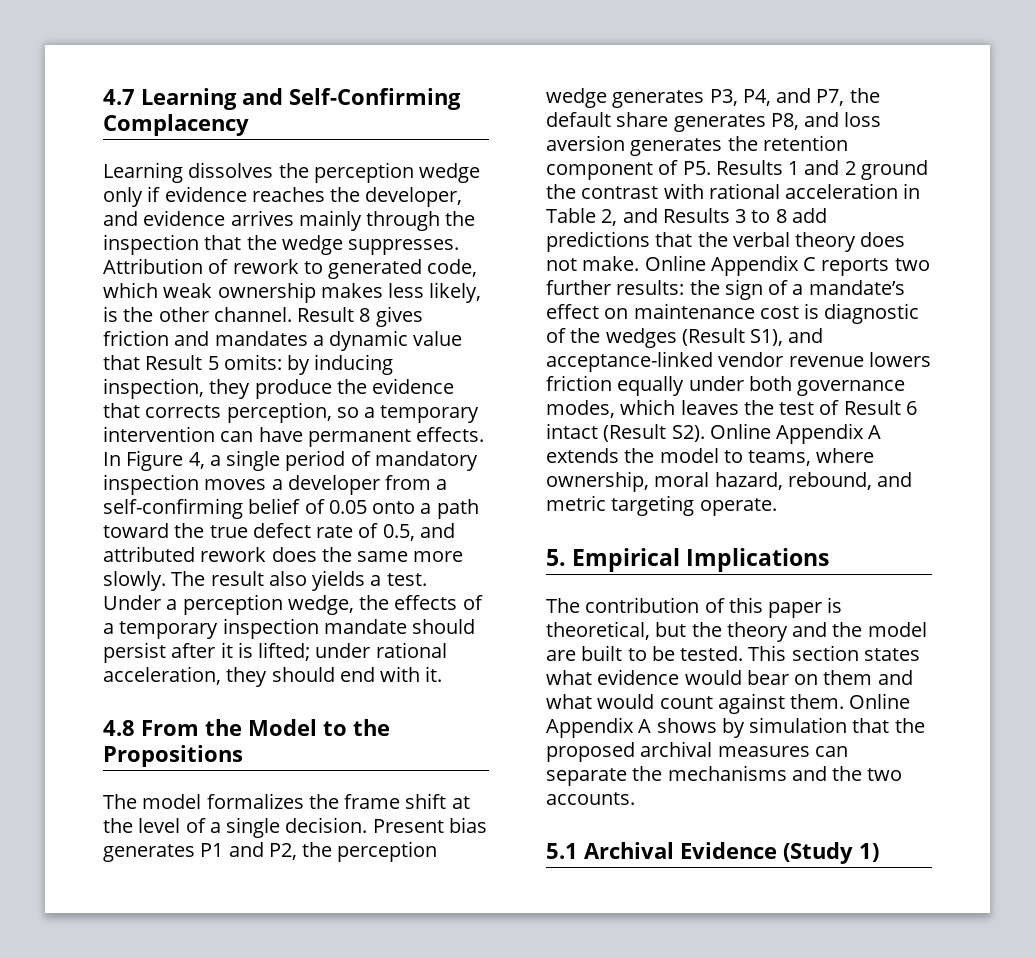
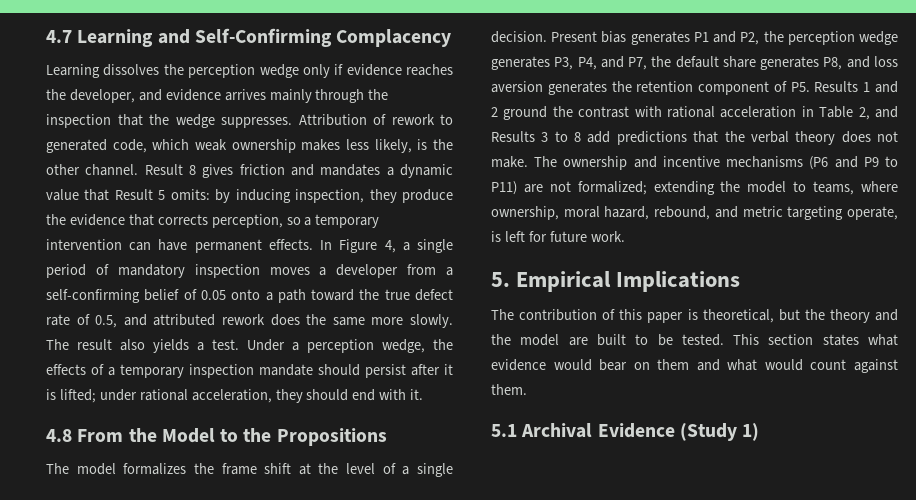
[644,255,930,276] [546,279,905,300] [546,303,920,324] [546,328,824,348] [546,351,931,372] [546,375,906,396] [546,399,917,418] [546,423,882,444] [546,448,619,463] Online Appendix C reports two further results: the sign of a mandate’s effect on maintenance cost is diagnostic of the wedges (Result S1), and acceptance-linked vendor revenue lowers friction equally under both governance modes, which leaves the test of Result 6 intact (Result S2). Online Appendix A extends -> [534,156,898,170] [491,181,715,195] The ownership and incentive mechanisms (P6 and P9 to P11) are not formalized; extending
[699,498,777,516] operate. -> [847,206,898,220] [491,231,625,242] operate, is left for future work.
[849,693,911,709] [546,717,925,738] [546,741,848,762] [546,765,903,786] [546,792,635,805] Online Appendix A shows by simulation that the proposed archival measures can separate the mechanisms and the two accounts. -> (527, 389) none

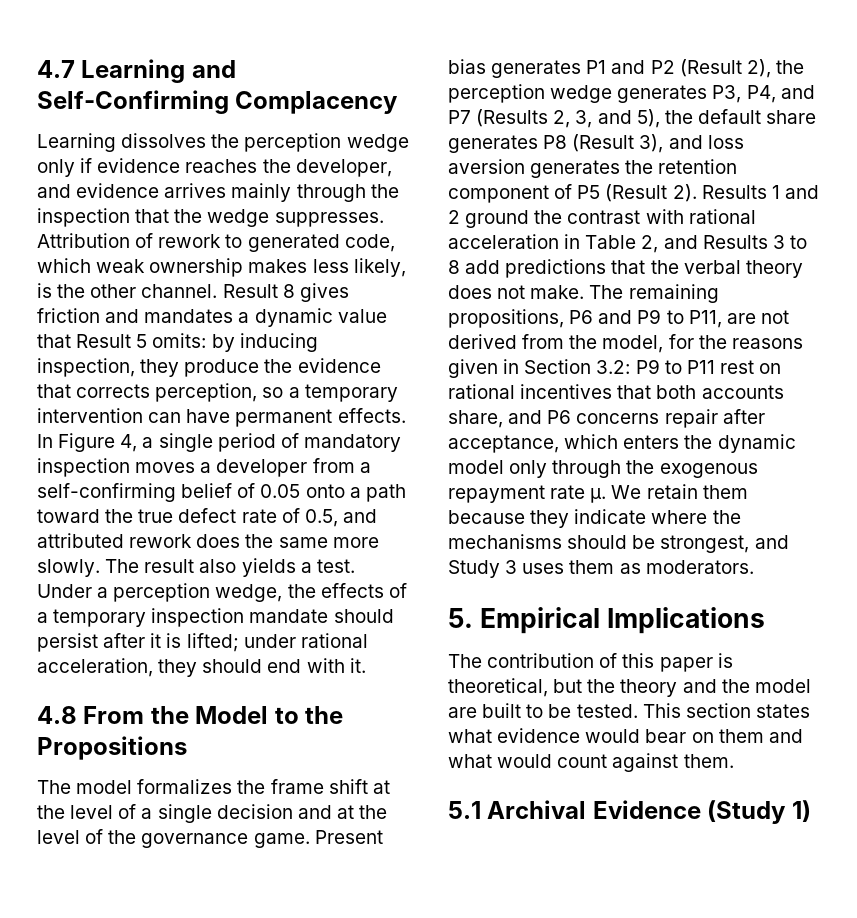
[491,31,547,43] decision. -> [216,804,388,819] [37,829,310,848] decision and at the level of the governance game.
[740,32,760,45] P2, -> [650,59,771,78] P2 (Result 2),
[628,57,648,70] P7, -> [448,109,660,128] P7 (Results 2, 3, and 5),
[823,57,843,70] P8, -> [543,134,664,153] P8 (Result 3),
[790,82,810,92] P5. -> [577,184,697,202] P5 (Result 2).
[563,156,829,170] ownership and incentive mechanisms (P6 -> [628,284,719,303] [448,309,594,328] remaining propositions, P6
[491,181,517,195] P11) -> [688,310,722,328] P11,
[577,181,898,195] [491,206,898,220] [491,231,625,242] formalized; extending the model to teams, where ownership, moral hazard, rebound, and metric targeting operate, is left for future work. -> [448,334,803,353] [448,359,782,378] [448,384,784,399] [448,409,765,428] [448,434,796,453] [448,460,758,478] [448,484,748,503] [448,509,741,528] [448,534,789,553] [448,560,754,578] derived from the model, for the reasons given in Section 3.2: P9 to P11 rest on rational incentives that both accounts share, and P6 concerns repair after acceptance, which enters the dynamic model only through the exogenous repayment rate μ. We retain them because they indicate where the mechanisms should be strongest, and Study 3 uses them as moderators.

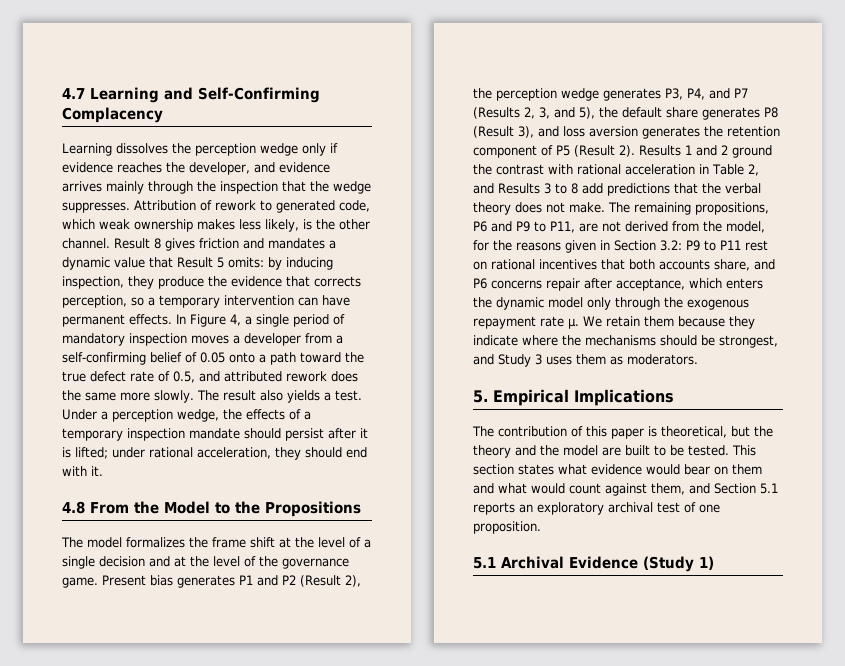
[683,754,734,768] them. -> [651,483,778,495] [473,502,720,515] [473,521,541,534] them, and Section 5.1 reports an exploratory archival test of one proposition.

